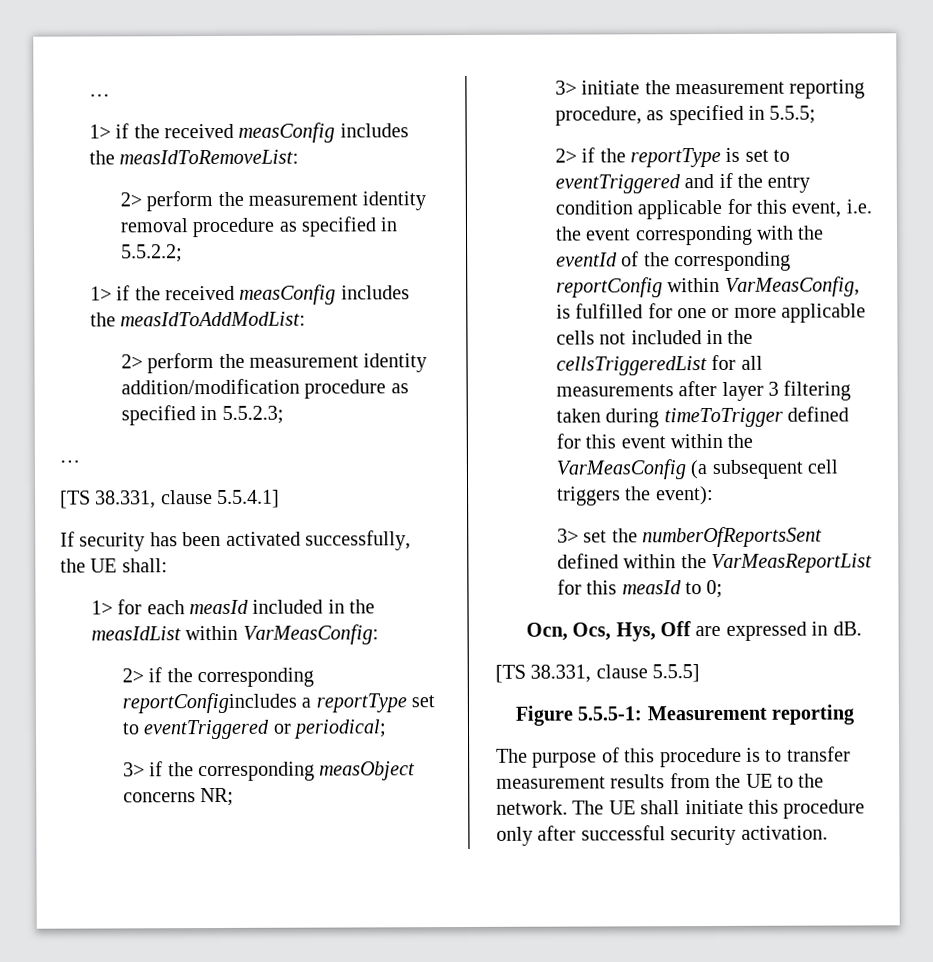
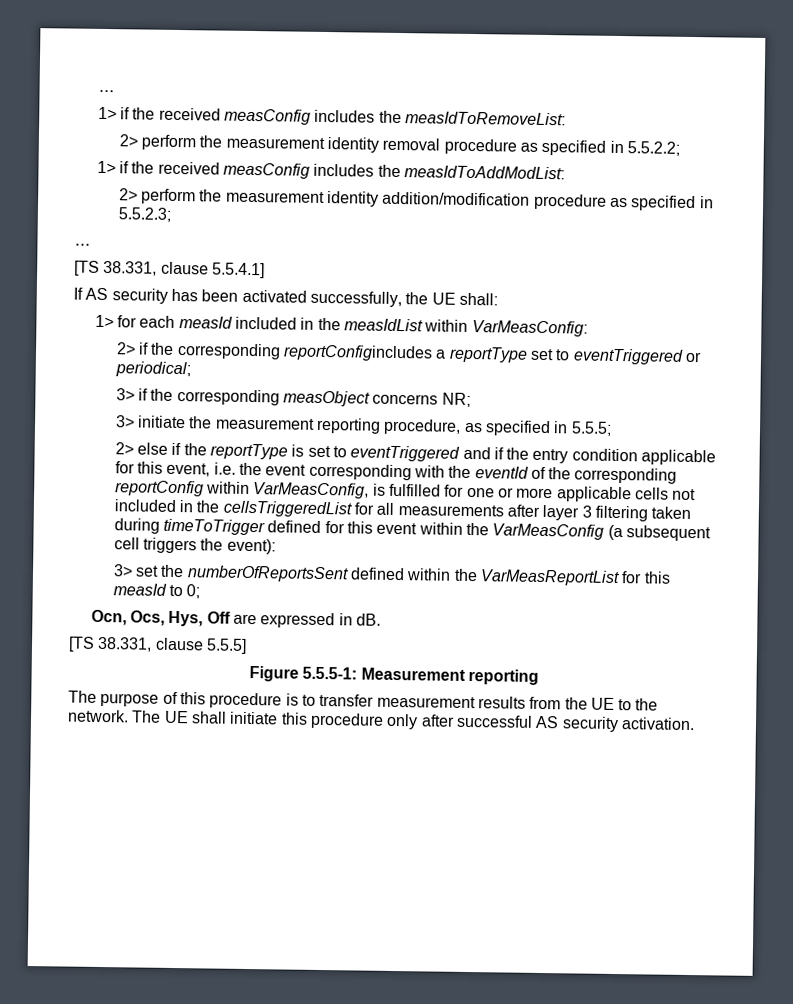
(75, 539) none -> [85,287,109,301] AS
(577, 155) none -> [136,442,168,455] else
(666, 833) none -> [535,715,560,729] AS

